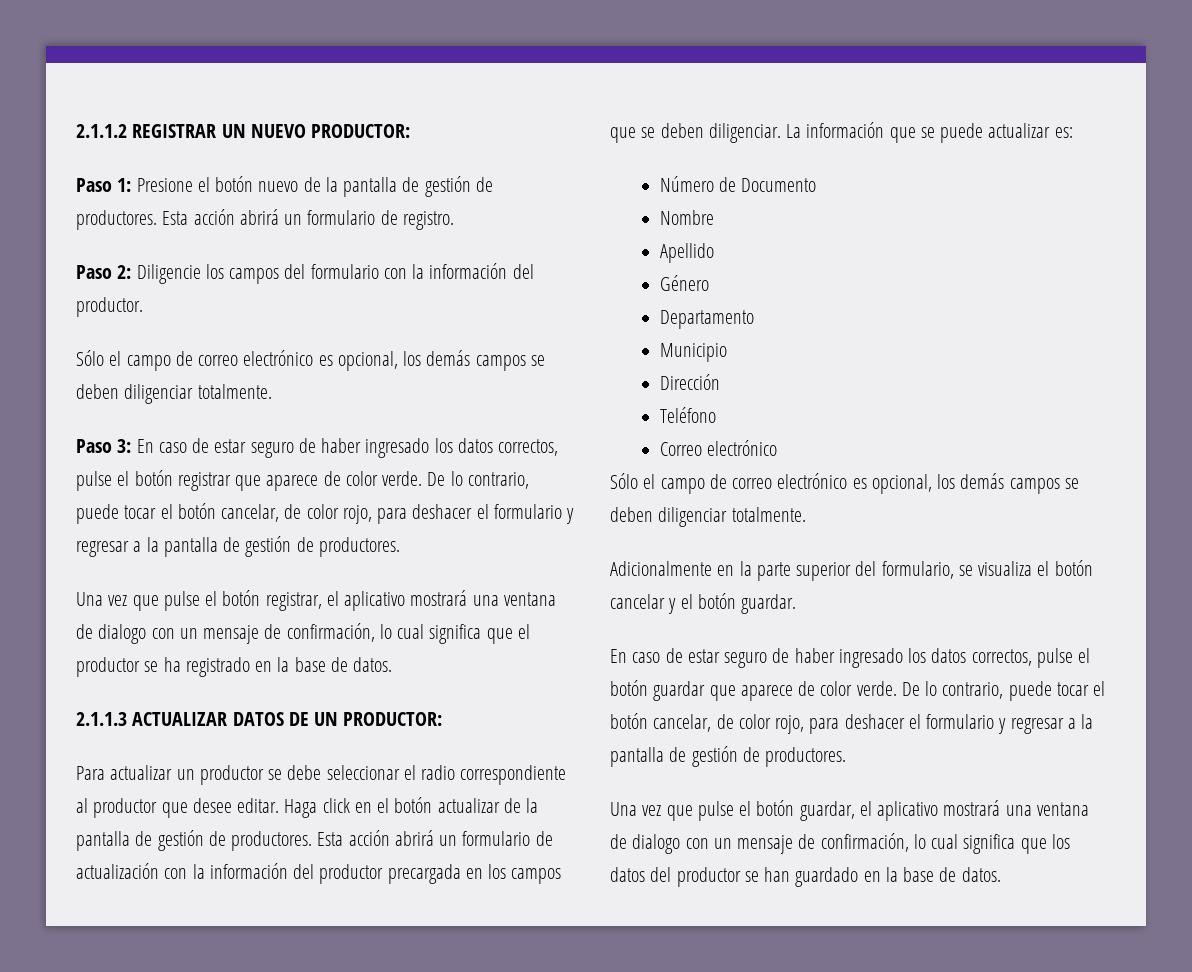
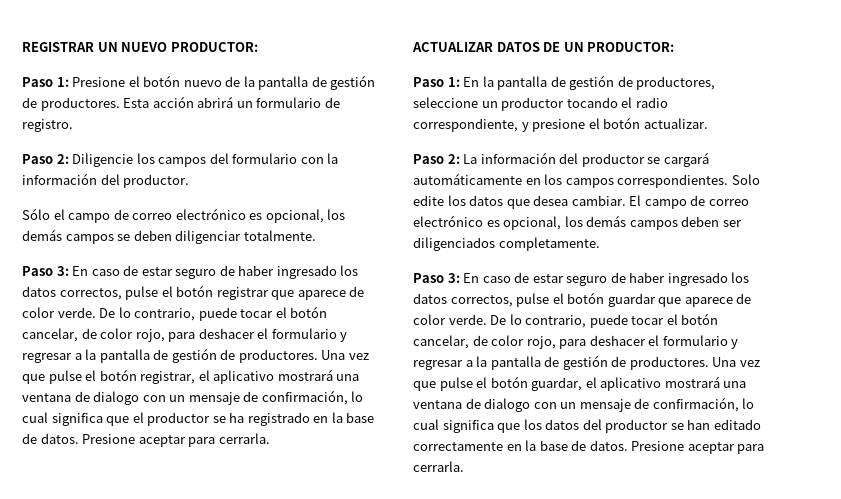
[76,124,127,138] 2.1.1.2 -> (22, 47) none
(400, 547) // -> (318, 356) none
[76,712,127,726] // 2.1.1.3 -> [82,433,270,447] Presione aceptar para cerrarla. //
[76,765,567,785] [76,797,539,818] [76,830,553,851] [76,863,562,884] [610,122,1073,143] [659,176,817,192] [659,210,714,225] [659,243,714,263] [659,275,709,291] [659,310,754,329] [659,343,727,362] [659,374,720,390] [659,407,716,423] [659,440,777,456] [610,473,1079,494] [610,507,806,527] [610,560,1093,581] [610,593,797,614] Para actualizar un productor se debe seleccionar el radio correspondiente al productor que desee editar. Haga click en el botón actualizar de la pantalla de gestión de productores. Esta acción abrirá un formulario de actualización con la información del productor precargada en los campos que se deben diligenciar. La información que se puede actualizar es: // Número de Documento // Nombre // Apellido // Género // Departamento // Municipio // Dirección // Teléfono // Correo electrónico // Sólo el campo de correo electrónico es opcional, los demás campos se deben diligenciar totalmente. // Adicionalmente en la parte superior del formulario, se visualiza el botón cancelar y el botón guardar. // -> [413,75,716,90] [413,97,668,111] [413,117,708,132] [413,152,709,167] [413,173,760,188] [413,195,749,209] [413,215,742,230] [413,237,600,251] [413,273,460,283] Paso 1: En la pantalla de gestión de productores, seleccione un productor tocando el radio correspondiente, y presione el botón actualizar. // Paso 2: La información del productor se cargará automáticamente en los campos correspondientes. Solo edite los datos que desea cambiar. El campo de correo electrónico es opcional, los demás campos deben ser diligenciados completamente. // Paso 3:
(847, 757) // -> (709, 363) none
[795,867,1001,887] guardado en la base de datos. -> [713,419,761,430] [413,440,765,454] [413,461,464,472] editado correctamente en la base de datos. Presione aceptar para cerrarla.

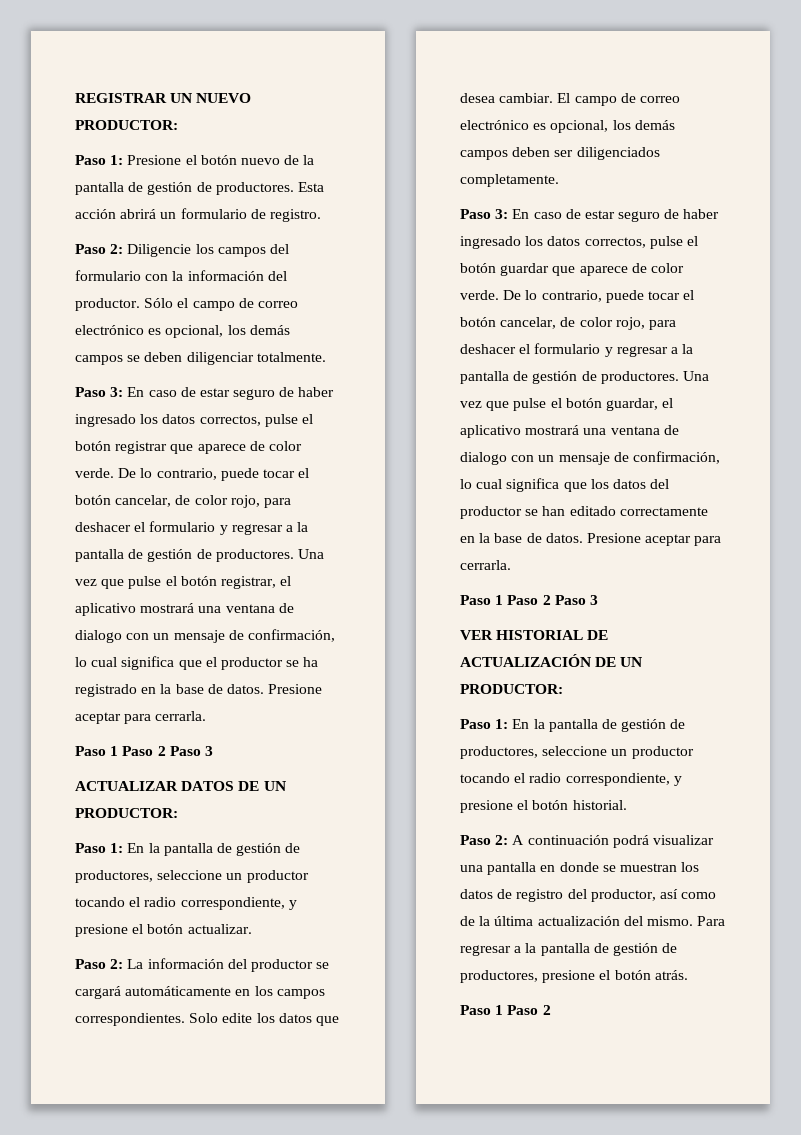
(190, 181) // -> (140, 304) none
(270, 438) none -> [75,746,213,756] // Paso 1 Paso 2 Paso 3
(464, 466) none -> [460,595,598,605] [460,630,609,640] [460,654,643,667] [460,684,563,694] [460,719,686,732] [460,746,694,759] [460,773,682,786] [460,800,627,813] [460,835,714,848] [460,862,700,875] [460,889,717,902] [460,916,726,926] [460,943,678,956] [460,970,688,983] [460,1005,551,1015] // Paso 1 Paso 2 Paso 3 // VER HISTORIAL DE ACTUALIZACIÓN DE UN PRODUCTOR: // Paso 1: En la pantalla de gestión de productores, seleccione un productor tocando el radio correspondiente, y presione el botón historial. // Paso 2: A continuación podrá visualizar una pantalla en donde se muestran los datos de registro del productor, así como de la última actualización del mismo. Para regresar a la pantalla de gestión de productores, presione el botón atrás. // Paso 1 Paso 2

